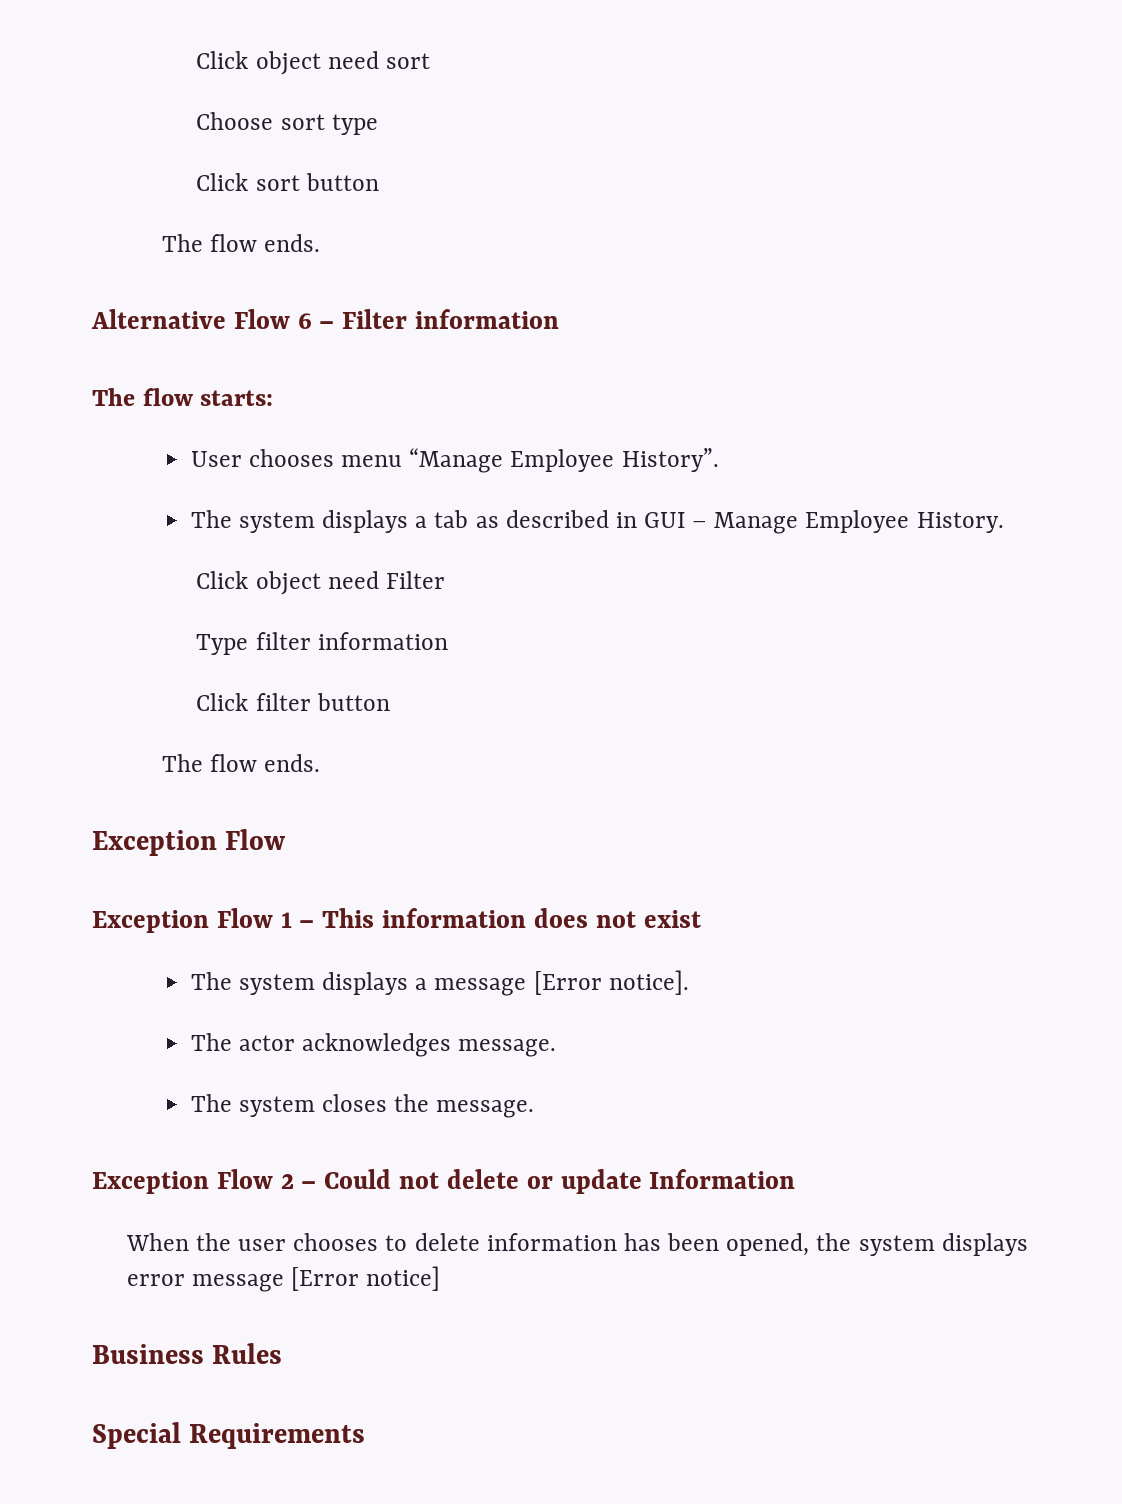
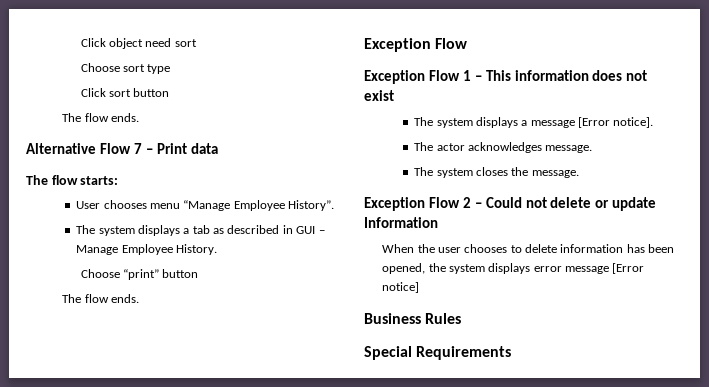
[297,309,560,329] 6 – Filter information -> [133,143,218,154] 7 – Print data
[196,571,445,595] [196,632,448,655] [196,693,311,711] Click object need Filter // Type filter information // Click filter -> [80,269,160,280] Choose “print”

